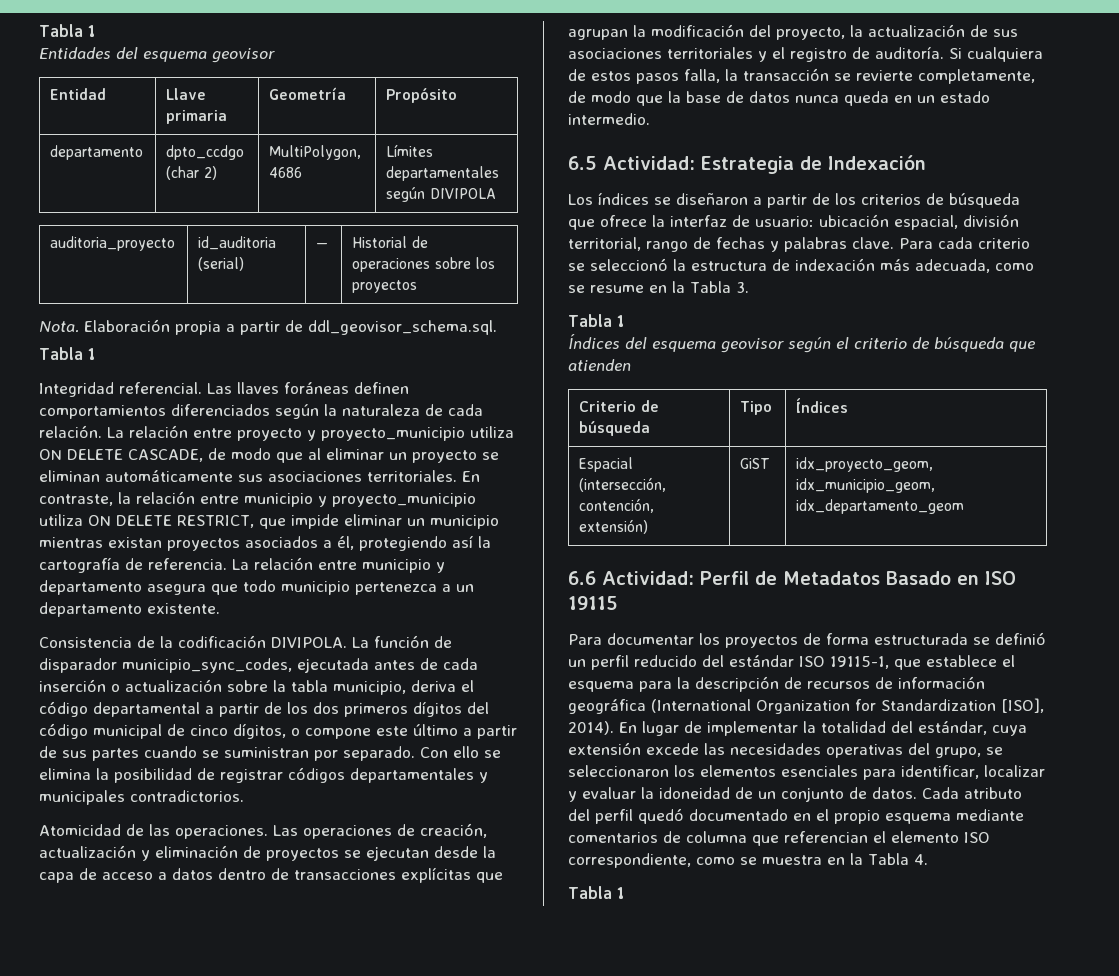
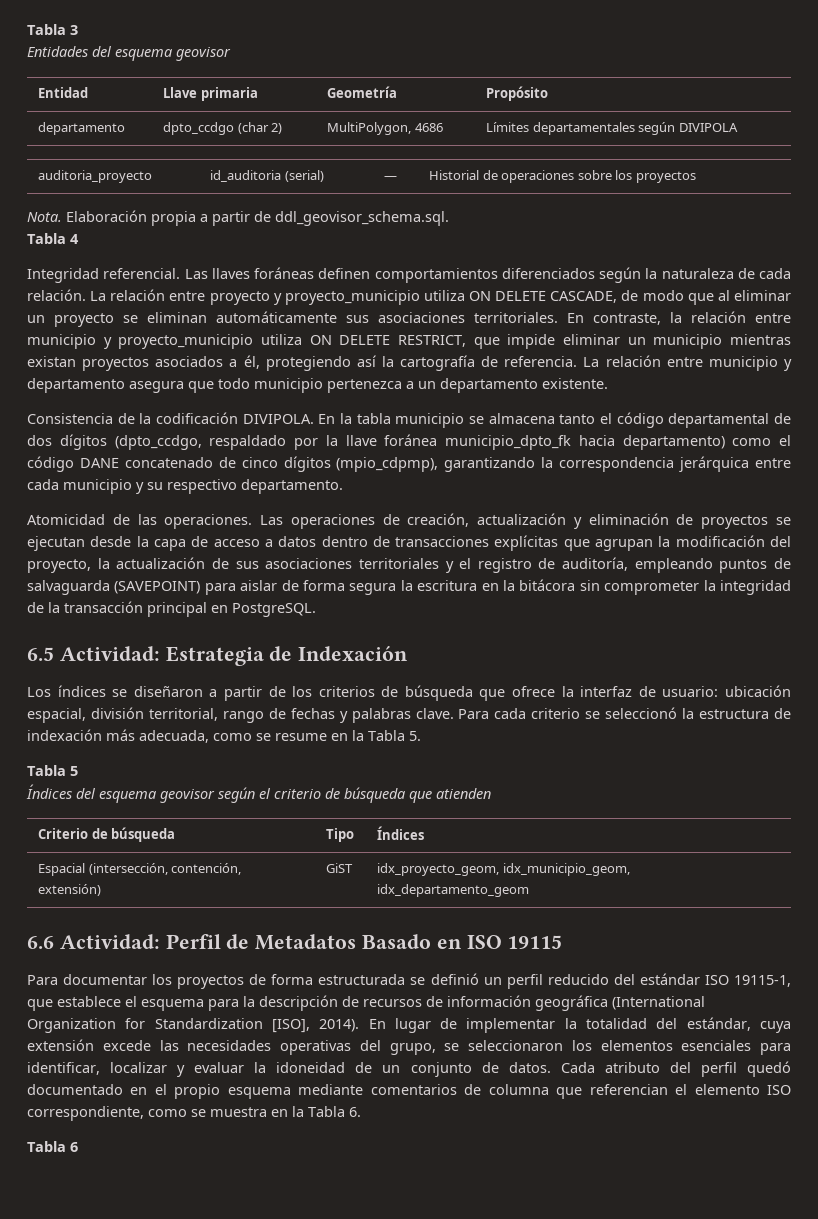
[39,24,96,37] Tabla 1 -> [27,24,78,35] Tabla 3
[87,348,96,360] 1 -> [70,234,79,244] 4
[352,635,452,648] [39,658,478,673] [39,679,474,695] [39,701,489,717] [39,723,517,739] [39,746,501,761] [39,767,488,783] [39,790,244,805] La función de disparador municipio_sync_codes, ejecutada antes de cada inserción o actualización sobre la tabla municipio, deriva el código departamental a partir de los dos primeros dígitos del código municipal de cinco dígitos, o compone este último a partir de sus partes cuando se suministran por separado. Con ello se elimina la posibilidad de registrar códigos departamentales y municipales contradictorios. -> [318,412,791,428] [27,434,791,450] [27,456,791,472] [27,479,343,494] En la tabla municipio se almacena tanto el código departamental de dos dígitos (dpto_ccdgo, respaldado por la llave foránea municipio_dpto_fk hacia departamento) como el código DANE concatenado de cinco dígitos (mpio_cdpmp), garantizando la correspondencia jerárquica entre cada municipio y su respectivo departamento.
[875,46,1043,62] [568,68,1035,84] [568,91,990,106] [568,113,650,125] auditoría. Si cualquiera de estos pasos falla, la transacción se revierte completamente, de modo que la base de datos nunca queda en un estado intermedio. -> [562,557,791,573] [27,579,791,595] [27,601,316,617] auditoría, empleando puntos de salvaguarda (SAVEPOINT) para aislar de forma segura la escritura en la bitácora sin comprometer la integridad de la transacción principal en PostgreSQL.
[735,282,749,293] [568,314,625,327] 3. // Tabla 1 -> [409,731,421,741] [27,765,78,776] 5. // Tabla 5
[913,854,928,865] [568,886,625,899] 4. // Tabla 1 -> [349,1107,361,1117] [27,1141,78,1152] 6. // Tabla 6

